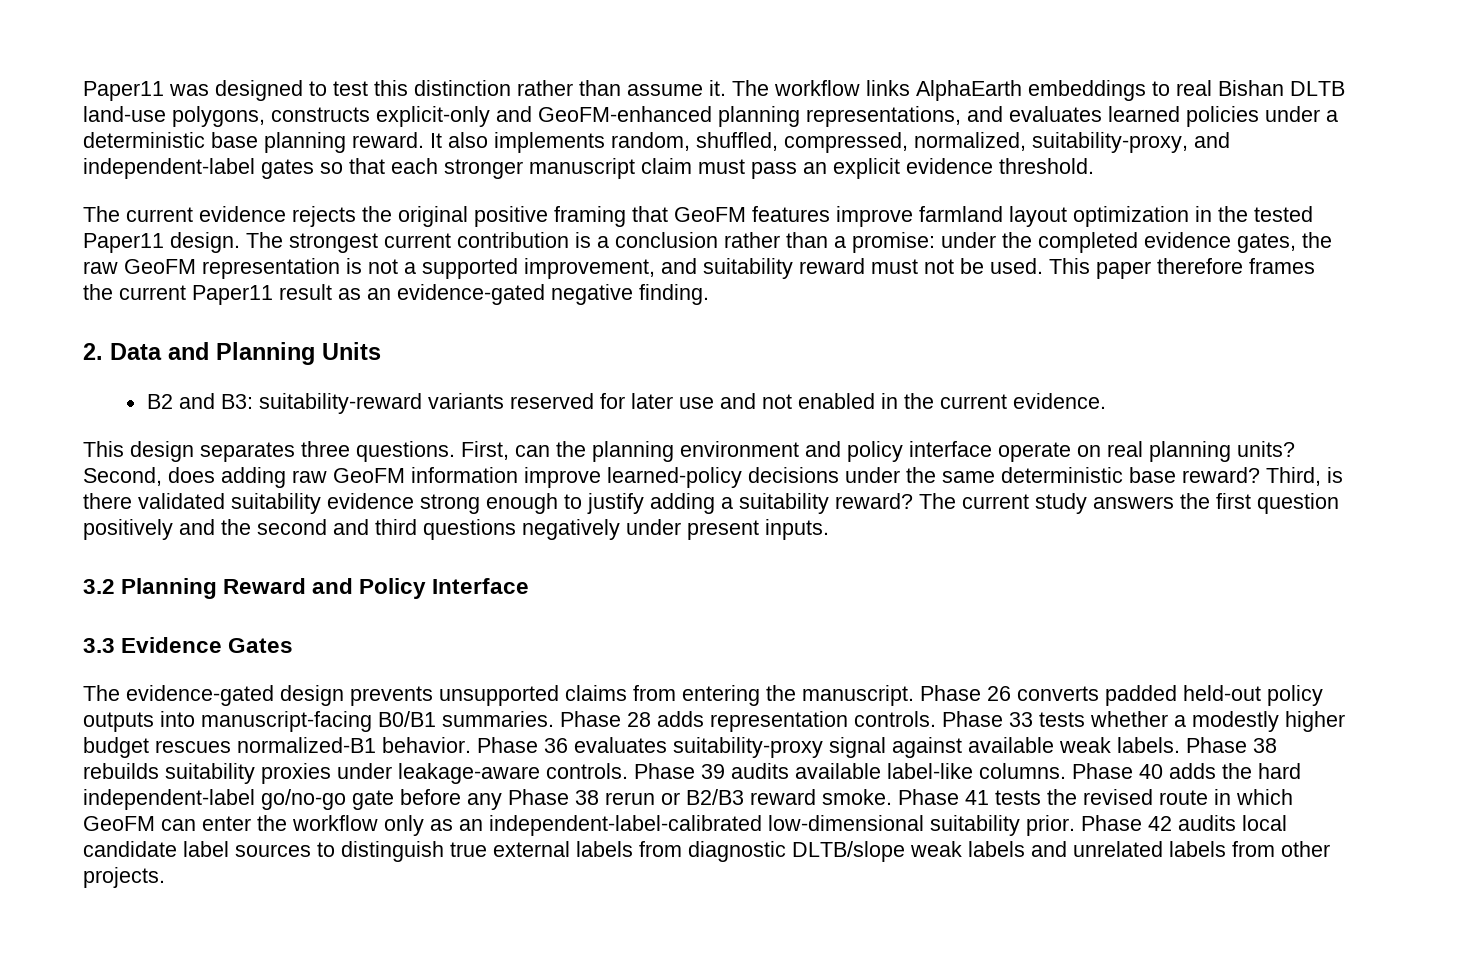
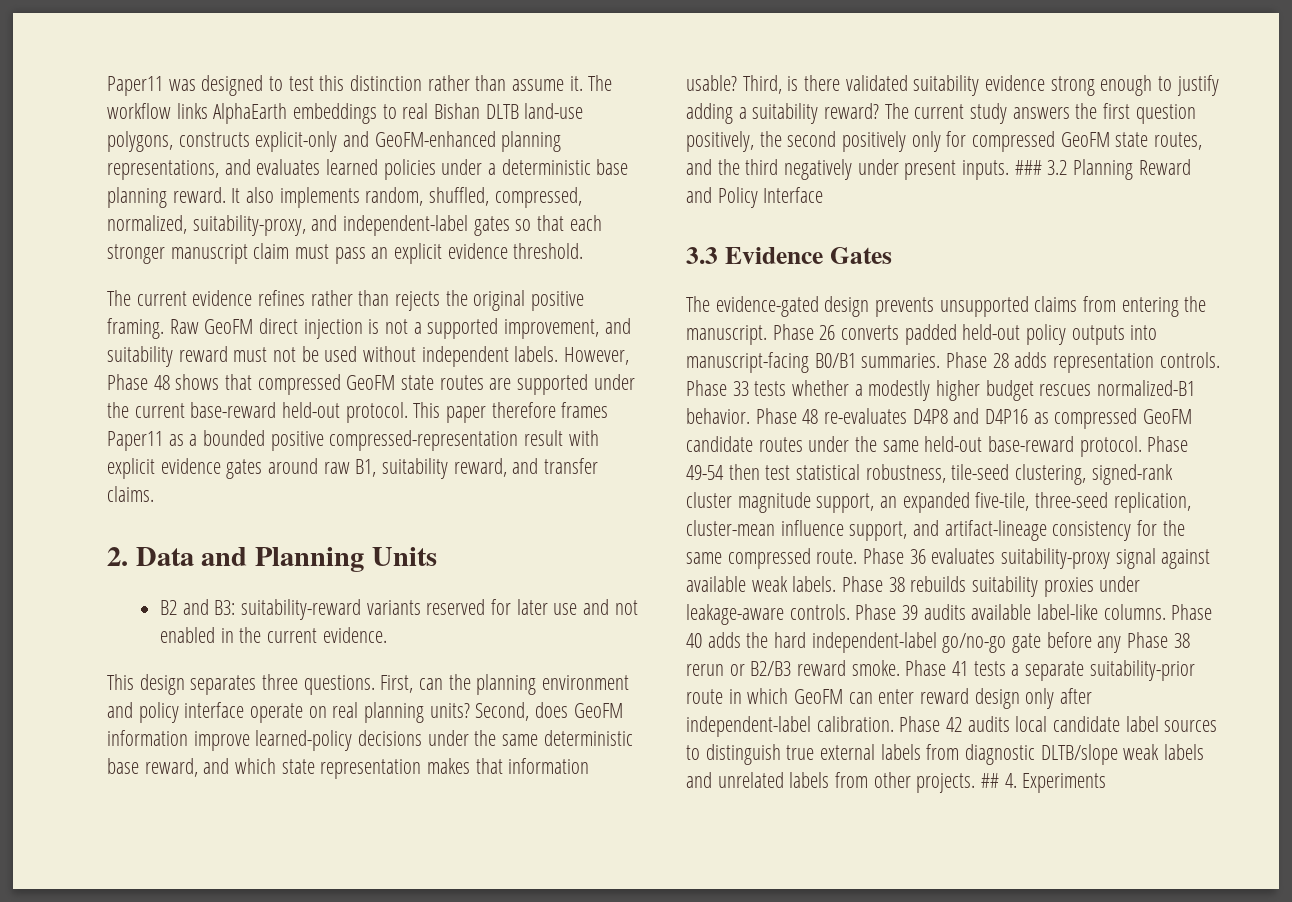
(286, 214) none -> [258,290,390,306] refines rather than
[554,206,1313,227] [83,232,1332,253] [83,258,340,279] framing that GeoFM features improve farmland layout optimization in the tested Paper11 design. The strongest current contribution is a conclusion rather than a promise: under the completed evidence gates, the raw GeoFM representation -> [107,318,363,339] framing. Raw GeoFM direct injection
[990,258,1315,279] [83,284,709,305] used. This paper therefore frames the current Paper11 result as an evidence-gated negative finding. -> [324,346,630,367] [107,374,635,395] [107,402,609,423] [107,430,599,451] [107,458,599,479] [107,486,154,502] used without independent labels. However, Phase 48 shows that compressed GeoFM state routes are supported under the current base-reward held-out protocol. This paper therefore frames Paper11 as a bounded positive compressed-representation result with explicit evidence gates around raw B1, suitability reward, and transfer claims.
[221,467,327,488] adding raw -> (569, 710) none
[1182,467,1260,483] reward? -> [144,758,590,779] [686,75,737,91] reward, and which state representation makes that information usable?
[83,519,516,540] positively and the second and third questions -> [686,131,1203,152] [686,159,779,175] positively, the second positively only for compressed GeoFM state routes, and the third
(829, 529) // -> [1014,160,1042,175] ###
(538, 745) none -> [802,408,1193,429] [686,436,1189,457] [686,464,1173,485] [686,492,1191,513] [686,520,1185,541] [686,548,905,569] 48 re-evaluates D4P8 and D4P16 as compressed GeoFM candidate routes under the same held-out base-reward protocol. Phase 49-54 then test statistical robustness, tile-seed clustering, signed-rank cluster magnitude support, an expanded five-tile, three-seed replication, cluster-mean influence support, and artifact-lineage consistency for the same compressed route. Phase
[1047,789,1153,805] the revised -> [1011,660,1195,681] a separate suitability-prior
[257,815,1075,836] the workflow only as an independent-label-calibrated low-dimensional suitability prior. -> [920,688,1093,709] [686,716,894,737] reward design only after independent-label calibration.
(165, 877) none -> [981,773,1107,793] ## 4. Experiments

